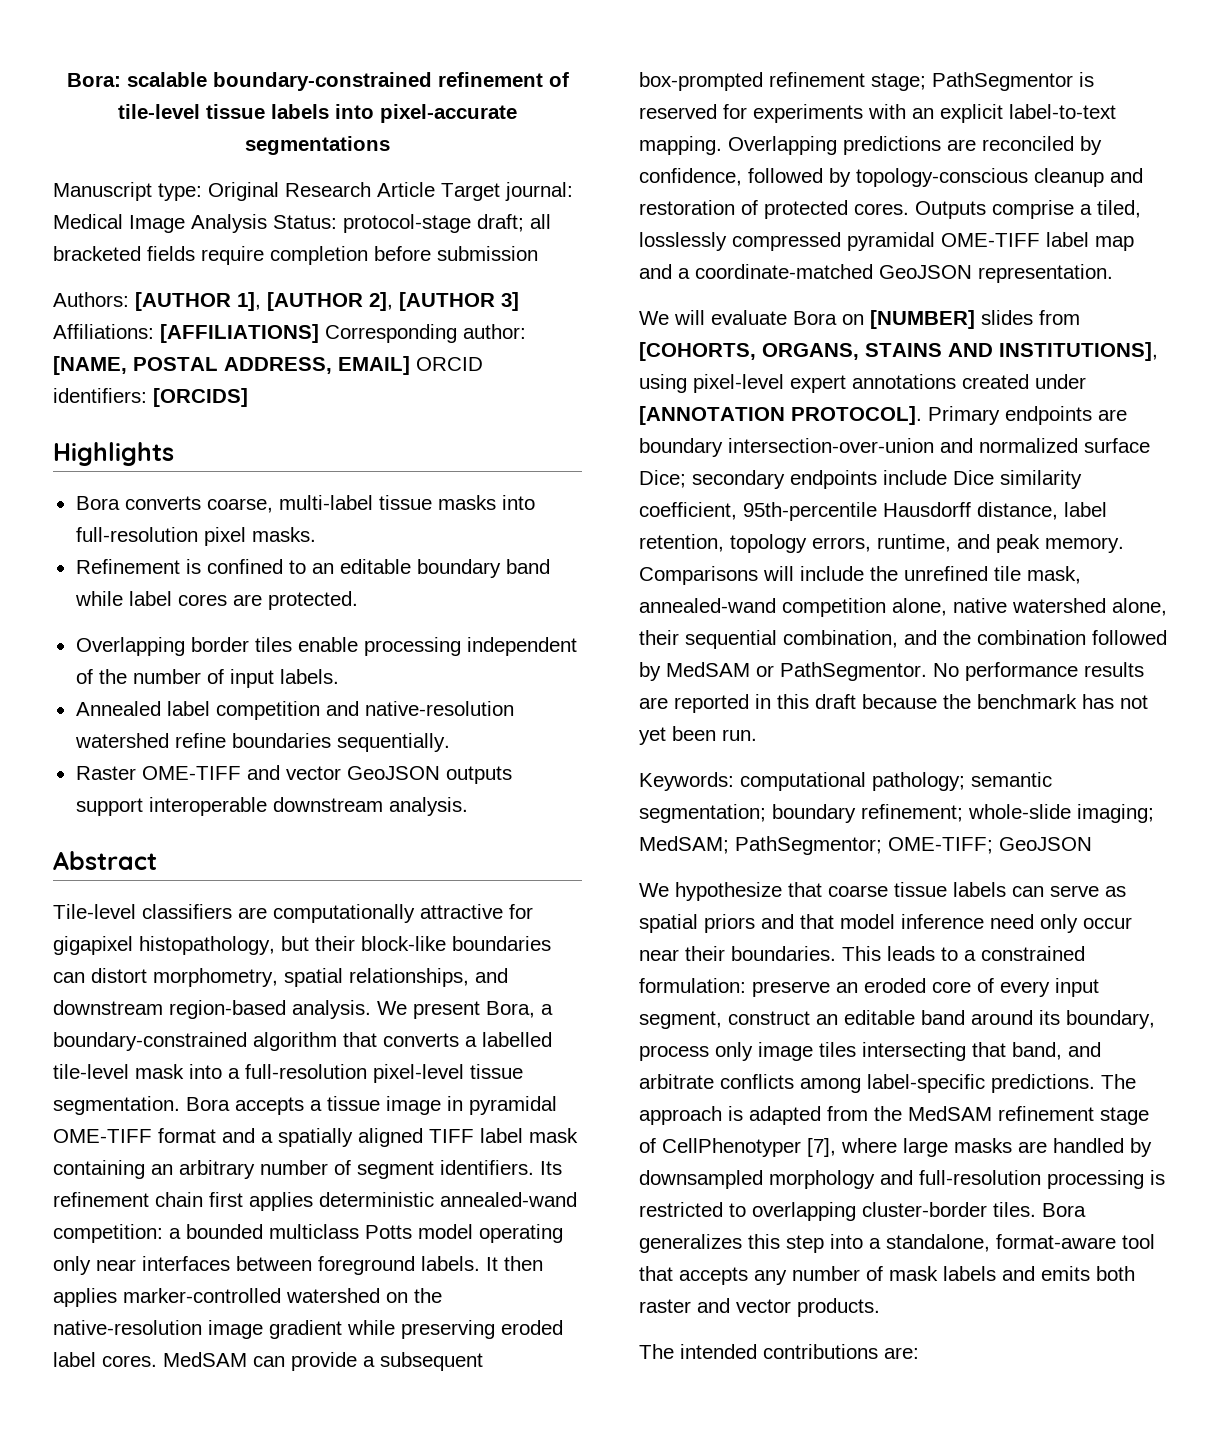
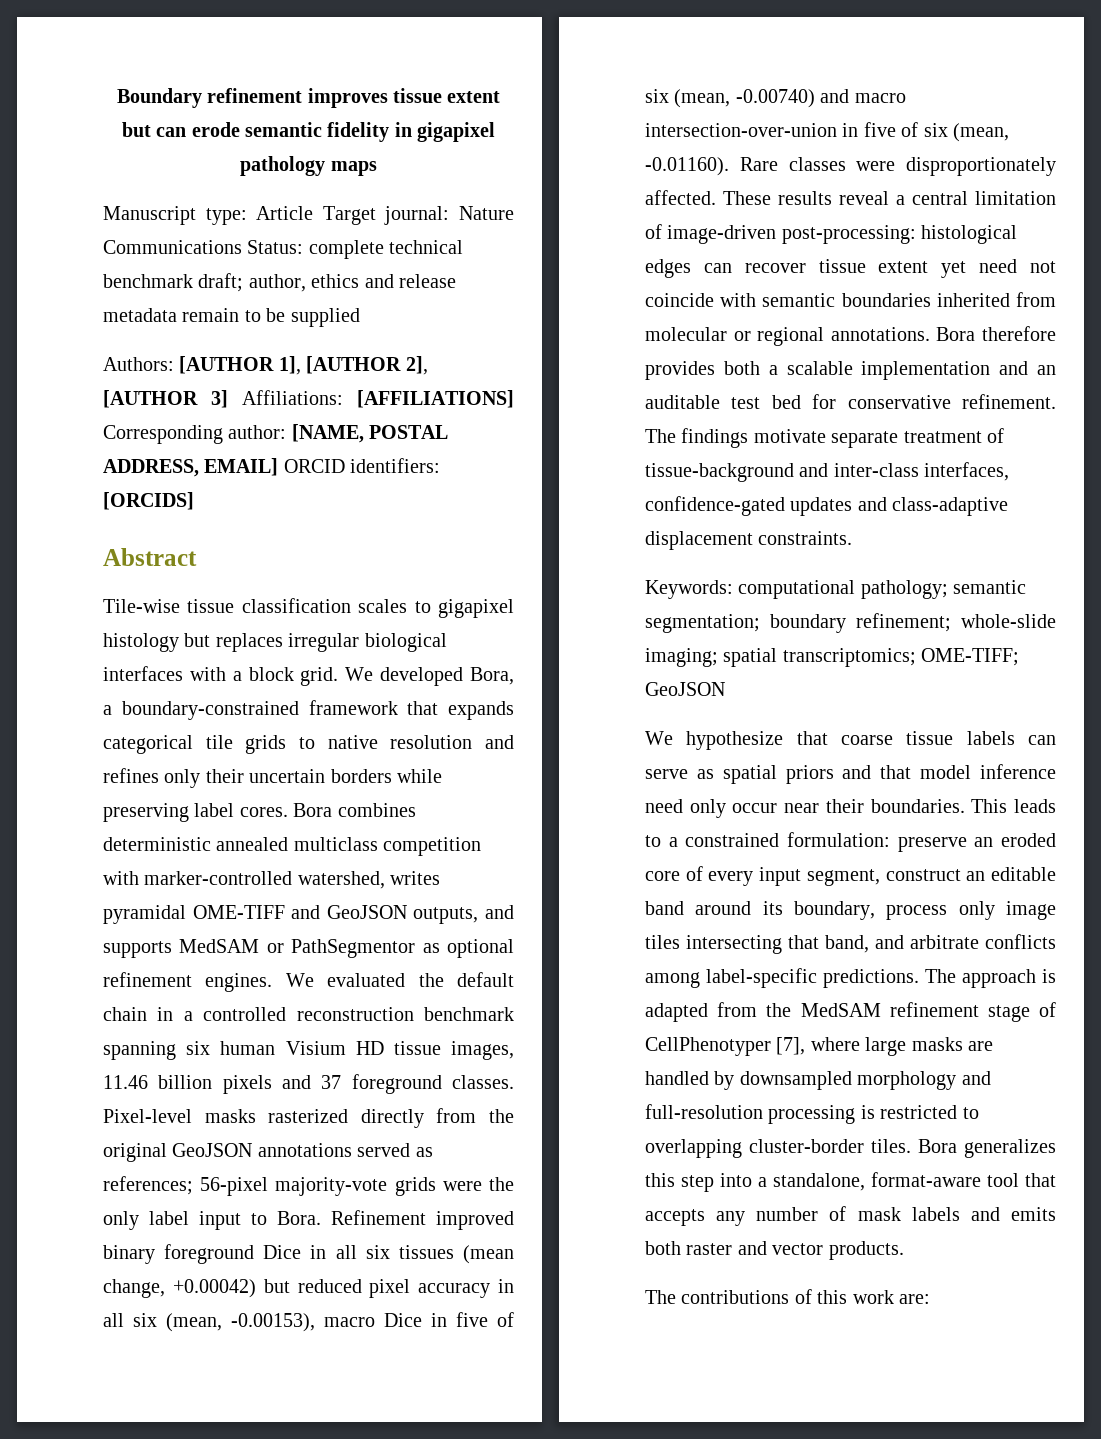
[66,72,569,91] [118,104,517,123] [245,136,390,155] Bora: scalable boundary-constrained refinement of tile-level tissue labels into pixel-accurate segmentations -> [116,88,501,108] [121,122,496,142] [240,156,377,176] Boundary refinement improves tissue extent but can erode semantic fidelity in gigapixel pathology maps
[208,182,371,201] Original Research -> (247, 216) none
[53,214,551,233] [53,246,538,265] Medical Image Analysis Status: protocol-stage draft; all bracketed fields require completion before submission -> [459,206,514,220] [103,240,464,259] [103,273,456,292] [103,308,360,327] Nature Communications Status: complete technical benchmark draft; author, ethics and release metadata remain to be supplied
[53,442,174,466] [75,495,535,513] [75,527,316,546] [75,559,550,578] [74,591,358,610] [75,637,577,656] [75,669,339,688] [75,701,514,720] [74,733,450,752] [75,765,512,784] [75,797,468,816] [53,851,157,870] [53,904,533,923] [53,936,551,955] [53,968,508,987] [53,1000,553,1019] [53,1032,552,1051] [53,1064,523,1083] [53,1096,557,1115] [53,1128,578,1147] [53,1160,562,1179] [53,1192,577,1211] [53,1224,563,1243] [53,1256,543,1275] [53,1288,442,1307] [53,1320,563,1339] [53,1352,483,1371] [639,72,1094,91] [639,104,1116,123] [639,136,1102,155] [639,168,1143,187] [639,200,1141,219] [639,232,1134,251] [639,264,1113,283] [639,310,1080,329] [639,342,1158,361] [639,374,1086,393] [639,406,1127,425] [639,438,1150,457] [639,470,1082,489] [639,502,1107,521] [639,534,1124,553] [639,566,1081,585] [639,598,1167,617] [639,630,1167,649] [639,662,1144,681] [639,694,1148,713] [639,726,757,745] Highlights // Bora converts coarse, multi-label tissue masks into full-resolution pixel masks. // Refinement is confined to an editable boundary band while label cores are protected. // Overlapping border tiles enable processing independent of the number of input labels. // Annealed label competition and native-resolution watershed refine boundaries sequentially. // Raster OME-TIFF and vector GeoJSON outputs support interoperable downstream analysis. // Abstract // Tile-level classifiers are computationally attractive for gigapixel histopathology, but their block-like boundaries can distort morphometry, spatial relationships, and downstream region-based analysis. We present Bora, a boundary-constrained algorithm that converts a labelled tile-level mask into a full-resolution pixel-level tissue segmentation. Bora accepts a tissue image in pyramidal OME-TIFF format and a spatially aligned TIFF label mask containing an arbitrary number of segment identifiers. Its refinement chain first applies deterministic annealed-wand competition: a bounded multiclass Potts model operating only near interfaces between foreground labels. It then applies marker-controlled watershed on the native-resolution image gradient while preserving eroded label cores. MedSAM can provide a subsequent box-prompted refinement stage; PathSegmentor is reserved for experiments with an explicit label-to-text mapping. Overlapping predictions are reconciled by confidence, followed by topology-conscious cleanup and restoration of protected cores. Outputs comprise a tiled, losslessly compressed pyramidal OME-TIFF label map and a coordinate-matched GeoJSON representation. // We will evaluate Bora on [NUMBER] slides from [COHORTS, ORGANS, STAINS AND INSTITUTIONS], using pixel-level expert annotations created under [ANNOTATION PROTOCOL]. Primary endpoints are boundary intersection-over-union and normalized surface Dice; secondary endpoints include Dice similarity coefficient, 95th-percentile Hausdorff distance, label retention, topology errors, runtime, and peak memory. Comparisons will include the unrefined tile mask, annealed-wand competition alone, native watershed alone, their sequential combination, and the combination followed by MedSAM or PathSegmentor. No performance results are reported in this draft because the benchmark has not yet been run. -> [103,548,197,566] [103,598,514,618] [103,633,447,652] [103,666,514,686] [103,700,514,720] [103,735,515,754] [103,768,442,788] [103,803,416,822] [103,837,482,856] [103,871,441,889] [103,905,514,924] [103,939,514,958] [103,972,514,992] [103,1007,514,1021] [103,1041,514,1060] [103,1074,514,1094] [103,1108,514,1128] [103,1143,433,1162] [103,1176,514,1196] [103,1210,514,1230] [103,1244,514,1264] [103,1279,514,1298] [103,1312,514,1332] [645,89,906,108] [645,122,1009,142] [645,157,1056,176] [645,190,1056,205] [645,224,1018,244] [645,259,1056,278] [645,292,1056,307] [645,326,1056,346] [645,361,1056,380] [645,394,1056,409] [645,428,1004,448] [645,462,1010,482] [645,496,1009,516] [645,531,853,550] Abstract // Tile-wise tissue classification scales to gigapixel histology but replaces irregular biological interfaces with a block grid. We developed Bora, a boundary-constrained framework that expands categorical tile grids to native resolution and refines only their uncertain borders while preserving label cores. Bora combines deterministic annealed multiclass competition with marker-controlled watershed, writes pyramidal OME-TIFF and GeoJSON outputs, and supports MedSAM or PathSegmentor as optional refinement engines. We evaluated the default chain in a controlled reconstruction benchmark spanning six human Visium HD tissue images, 11.46 billion pixels and 37 foreground classes. Pixel-level masks rasterized directly from the original GeoJSON annotations served as references; 56-pixel majority-vote grids were the only label input to Bora. Refinement improved binary foreground Dice in all six tissues (mean change, +0.00042) but reduced pixel accuracy in all six (mean, -0.00153), macro Dice in five of six (mean, -0.00740) and macro intersection-over-union in five of six (mean, -0.01160). Rare classes were disproportionately affected. These results reveal a central limitation of image-driven post-processing: histological edges can recover tissue extent yet need not coincide with semantic boundaries inherited from molecular or regional annotations. Bora therefore provides both a scalable implementation and an auditable test bed for conservative refinement. The findings motivate separate treatment of tissue-background and inter-class interfaces, confidence-gated updates and class-adaptive displacement constraints.
[639,836,882,855] MedSAM; PathSegmentor; -> [723,648,916,667] spatial transcriptomics;
[680,1344,878,1359] intended contributions -> [681,1289,894,1304] contributions of this work

